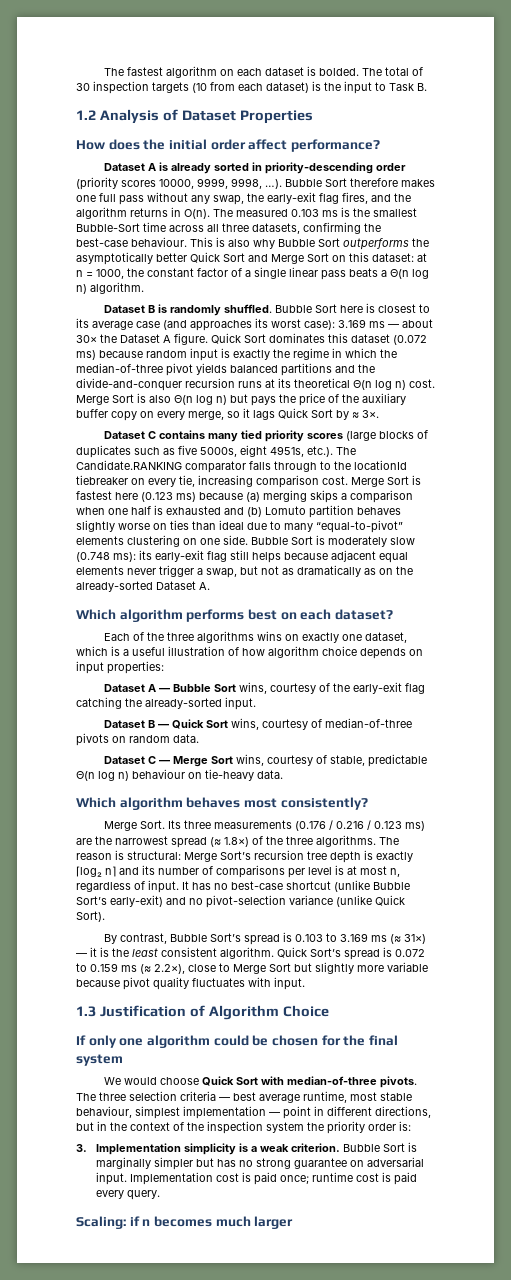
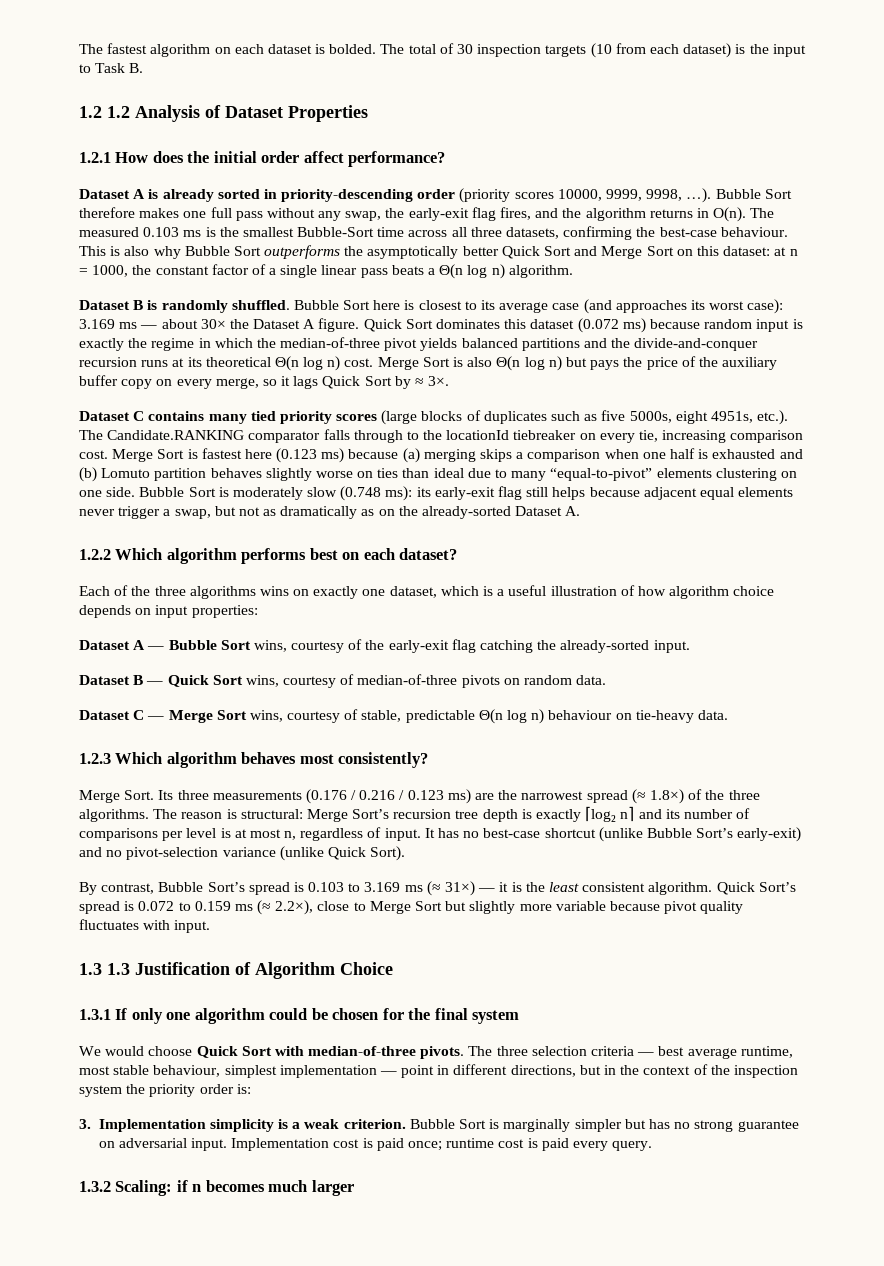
(96, 115) none -> [107,106,130,118] 1.2
(313, 117) none -> [79,152,111,163] 1.2.1
(210, 586) none -> [79,549,111,560] 1.2.2
(283, 774) none -> [79,753,111,764] 1.2.3
(96, 1011) none -> [107,963,130,975] 1.3
(329, 1011) none -> [79,1009,111,1020] 1.3.1
(160, 1195) none -> [79,1181,111,1192] 1.3.2

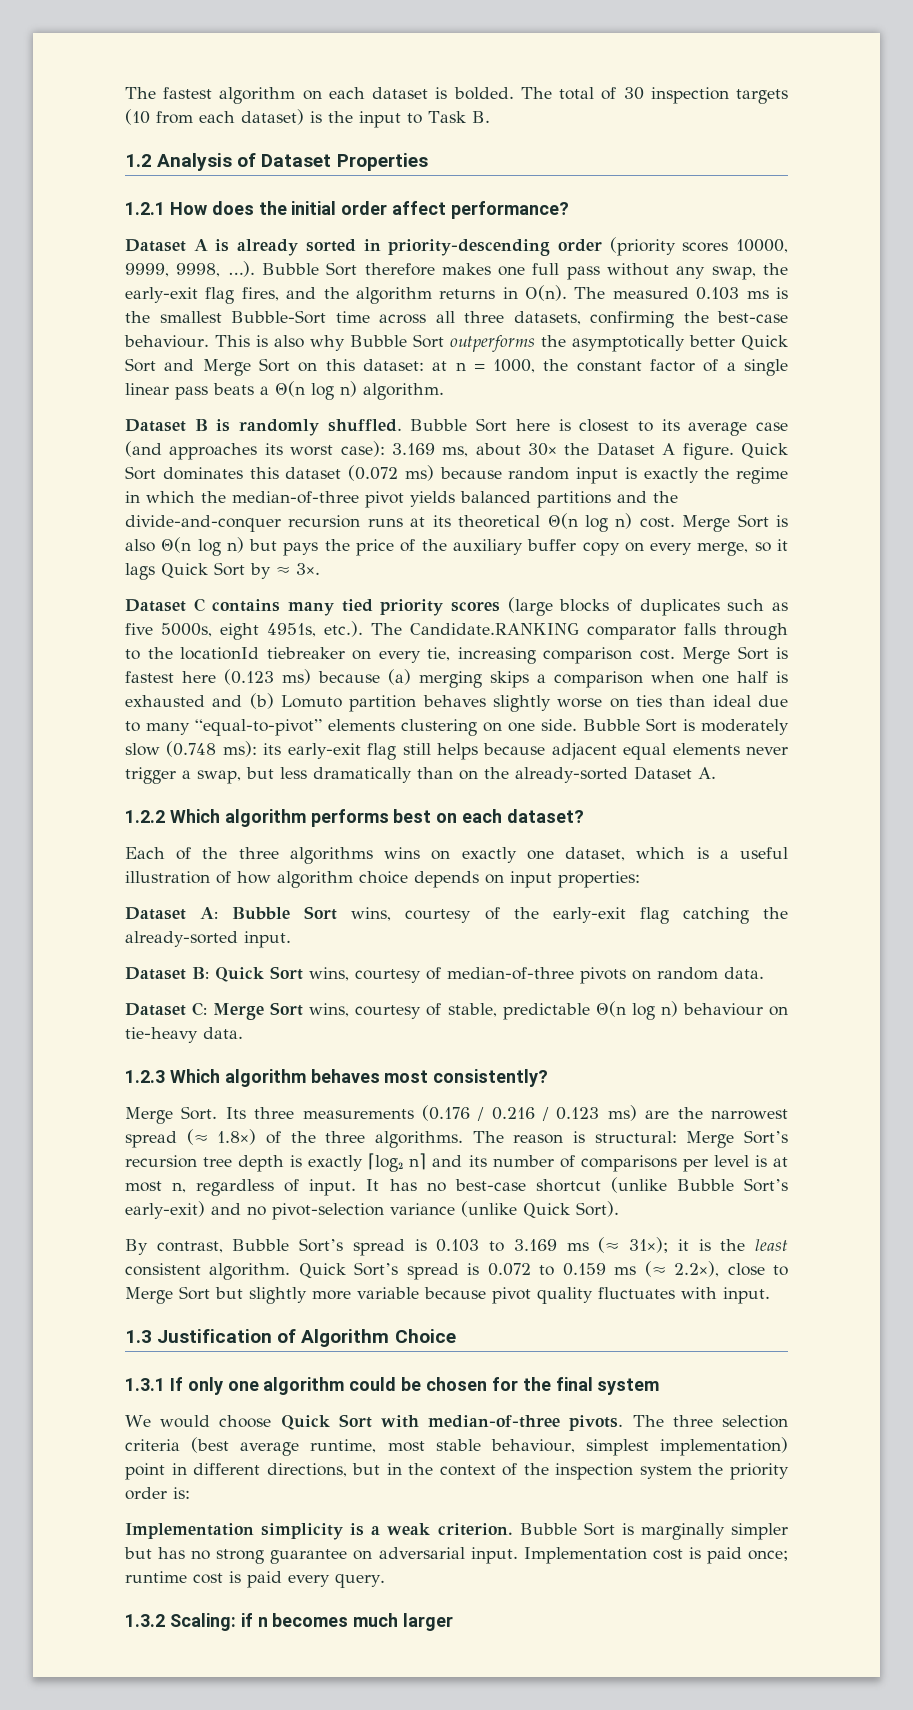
[107,106,130,118] 1.2 -> (152, 160) none
[119,322,158,329] ms — -> [442,446,469,457] ms,
[238,506,375,519] not as dramatically as -> [280,767,453,783] less dramatically than
[133,640,165,650] A — -> [200,907,219,919] A:
[133,675,164,685] B — -> [192,967,209,979] B:
[133,710,165,720] C — -> [192,1002,208,1016] C:
[445,881,496,896] 31×) — -> [629,1237,669,1253] 31×);
[107,963,130,975] 1.3 -> (152, 1336) none
[637,1046,685,1056] — best -> [191,1437,230,1453] (best
[279,1065,397,1078] implementation — -> [660,1437,788,1456] implementation)
[79,1119,91,1129] 3. -> (190, 1493) none

